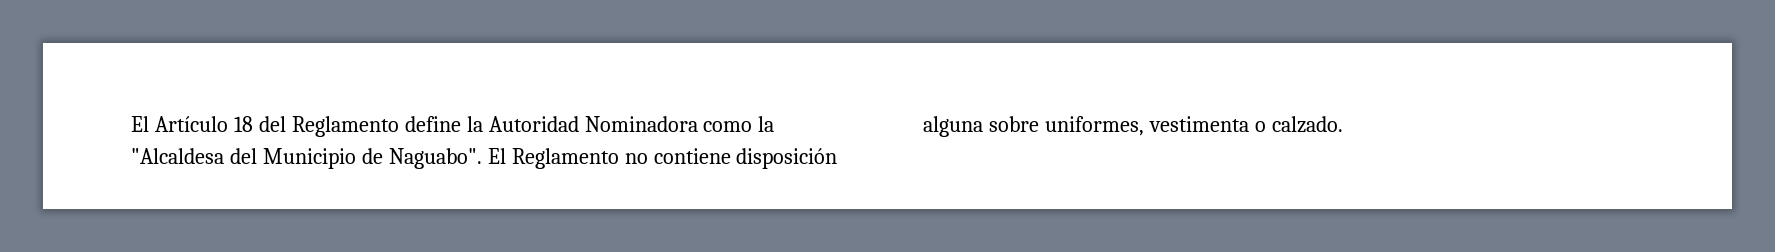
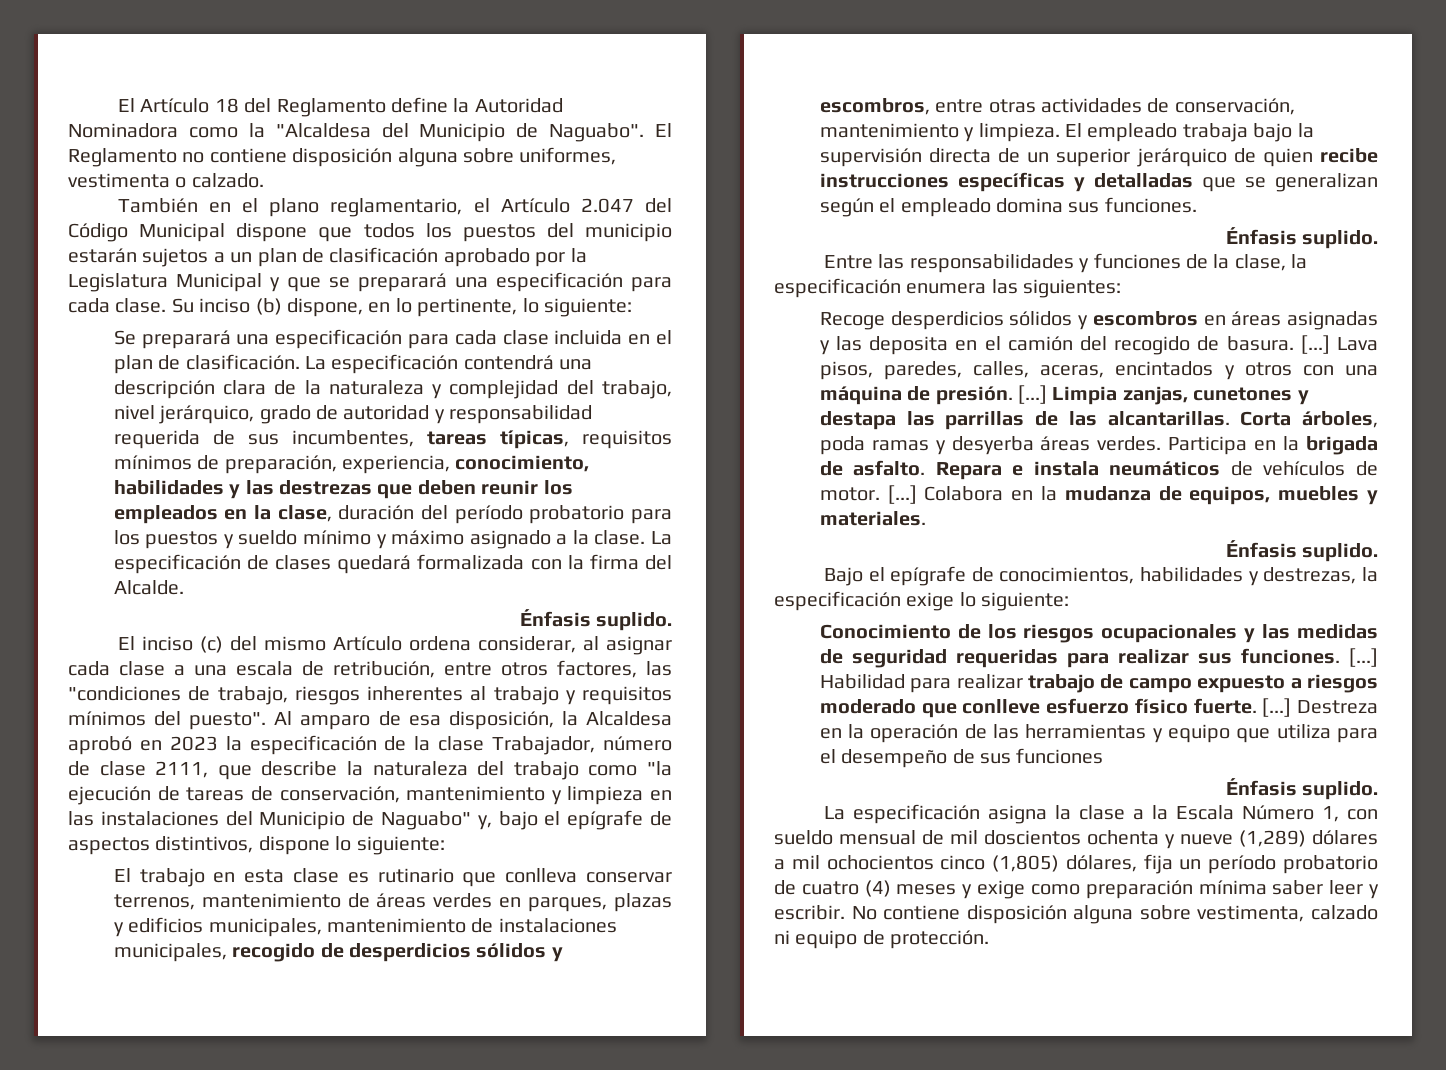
(1343, 124) none -> [117,198,672,217] [68,223,672,242] [68,247,587,267] [68,272,672,292] [68,298,632,317] [113,329,672,349] [113,354,593,374] [113,380,672,399] [113,405,593,424] [113,430,673,449] [113,455,590,474] [113,480,573,499] [113,505,672,524] [113,530,672,549] [113,554,672,574] [113,580,184,595] [519,609,672,631] [117,636,672,655] [68,660,672,678] [68,686,672,705] [68,711,672,730] [68,735,673,755] [68,761,673,780] [68,786,672,805] [68,810,672,830] [68,836,445,855] [113,868,672,887] [113,893,673,912] [113,917,617,937] [113,943,563,962] [819,98,1295,115] [819,123,1314,142] [819,148,1378,167] [819,172,1379,192] [819,197,1197,217] [1225,227,1378,249] [823,253,1308,273] [774,278,1122,298] [819,311,1378,330] [819,335,1378,355] [819,361,1378,380] [819,385,1309,405] [819,411,1378,430] [819,436,1378,455] [819,460,1378,480] [819,485,1378,505] [819,511,926,526] [1225,540,1378,562] [823,566,1378,586] [774,591,1070,611] [819,624,1378,643] [819,648,1378,668] [819,674,1378,693] [819,698,1378,718] [819,724,1378,743] [819,748,1104,768] [1225,778,1378,800] [823,804,1378,824] [774,830,1378,849] [774,854,1378,874] [774,880,1379,899] [774,905,1378,924] [774,930,990,949] // También en el plano reglamentario, el Artículo 2.047 del Código Municipal dispone que todos los puestos del municipio estarán sujetos a un plan de clasificación aprobado por la Legislatura Municipal y que se preparará una especificación para cada clase. Su inciso (b) dispone, en lo pertinente, lo siguiente: // Se preparará una especificación para cada clase incluida en el plan de clasificación. La especificación contendrá una descripción clara de la naturaleza y complejidad del trabajo, nivel jerárquico, grado de autoridad y responsabilidad requerida de sus incumbentes, tareas típicas, requisitos mínimos de preparación, experiencia, conocimiento, habilidades y las destrezas que deben reunir los empleados en la clase, duración del período probatorio para los puestos y sueldo mínimo y máximo asignado a la clase. La especificación de clases quedará formalizada con la firma del Alcalde. // Énfasis suplido. // El inciso (c) del mismo Artículo ordena considerar, al asignar cada clase a una escala de retribución, entre otros factores, las "condiciones de trabajo, riesgos inherentes al trabajo y requisitos mínimos del puesto". Al amparo de esa disposición, la Alcaldesa aprobó en 2023 la especificación de la clase Trabajador, número de clase 2111, que describe la naturaleza del trabajo como "la ejecución de tareas de conservación, mantenimiento y limpieza en las instalaciones del Municipio de Naguabo" y, bajo el epígrafe de aspectos distintivos, dispone lo siguiente: // El trabajo en esta clase es rutinario que conlleva conservar terrenos, mantenimiento de áreas verdes en parques, plazas y edificios municipales, mantenimiento de instalaciones municipales, recogido de desperdicios sólidos y escombros, entre otras actividades de conservación, mantenimiento y limpieza. El empleado trabaja bajo la supervisión directa de un superior jerárquico de quien recibe instrucciones específicas y detalladas que se generalizan según el empleado domina sus funciones. // Énfasis suplido. // Entre las responsabilidades y funciones de la clase, la especificación enumera las siguientes: // Recoge desperdicios sólidos y escombros en áreas asignadas y las deposita en el camión del recogido de basura. [...] Lava pisos, paredes, calles, aceras, encintados y otros con una máquina de presión. [...] Limpia zanjas, cunetones y destapa las parrillas de las alcantarillas. Corta árboles, poda ramas y desyerba áreas verdes. Participa en la brigada de asfalto. Repara e instala neumáticos de vehículos de motor. [...] Colabora en la mudanza de equipos, muebles y materiales. // Énfasis suplido. // Bajo el epígrafe de conocimientos, habilidades y destrezas, la especificación exige lo siguiente: // Conocimiento de los riesgos ocupacionales y las medidas de seguridad requeridas para realizar sus funciones. [...] Habilidad para realizar trabajo de campo expuesto a riesgos moderado que conlleve esfuerzo físico fuerte. [...] Destreza en la operación de las herramientas y equipo que utiliza para el desempeño de sus funciones // Énfasis suplido. // La especificación asigna la clase a la Escala Número 1, con sueldo mensual de mil doscientos ochenta y nueve (1,289) dólares a mil ochocientos cinco (1,805) dólares, fija un período probatorio de cuatro (4) meses y exige como preparación mínima saber leer y escribir. No contiene disposición alguna sobre vestimenta, calzado ni equipo de protección.

